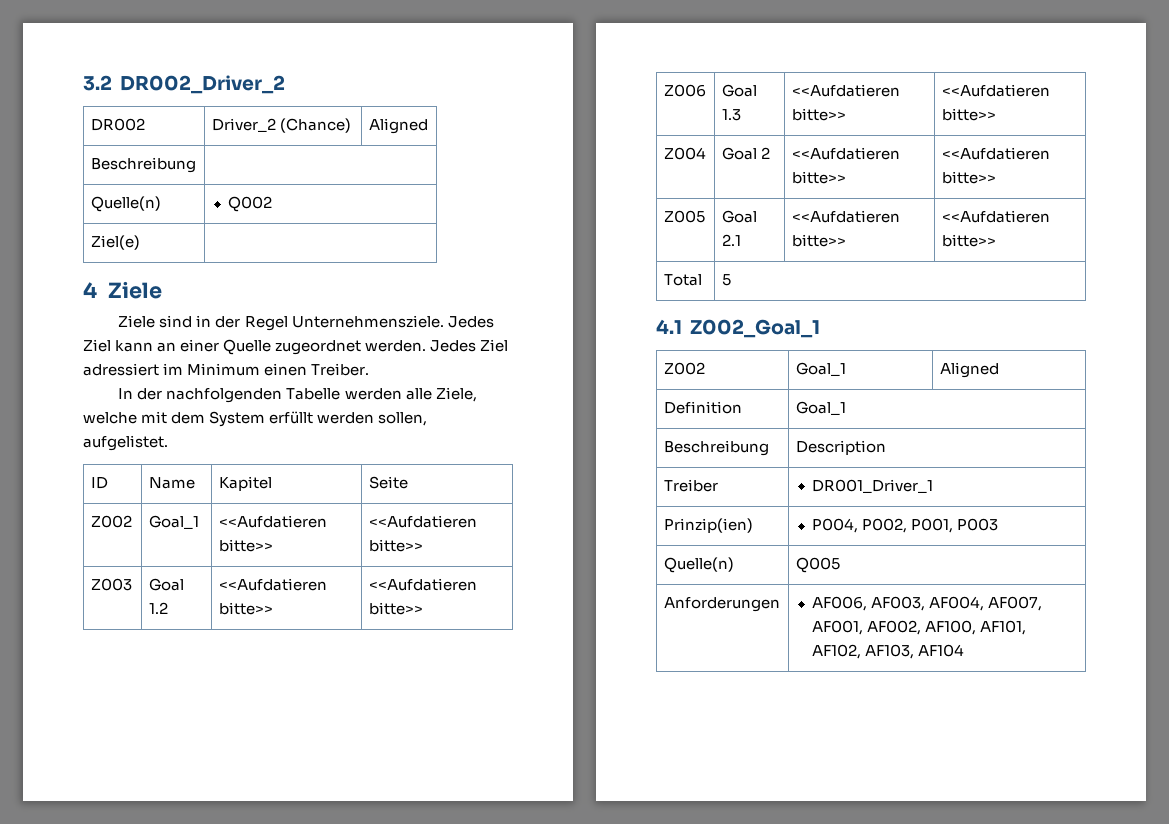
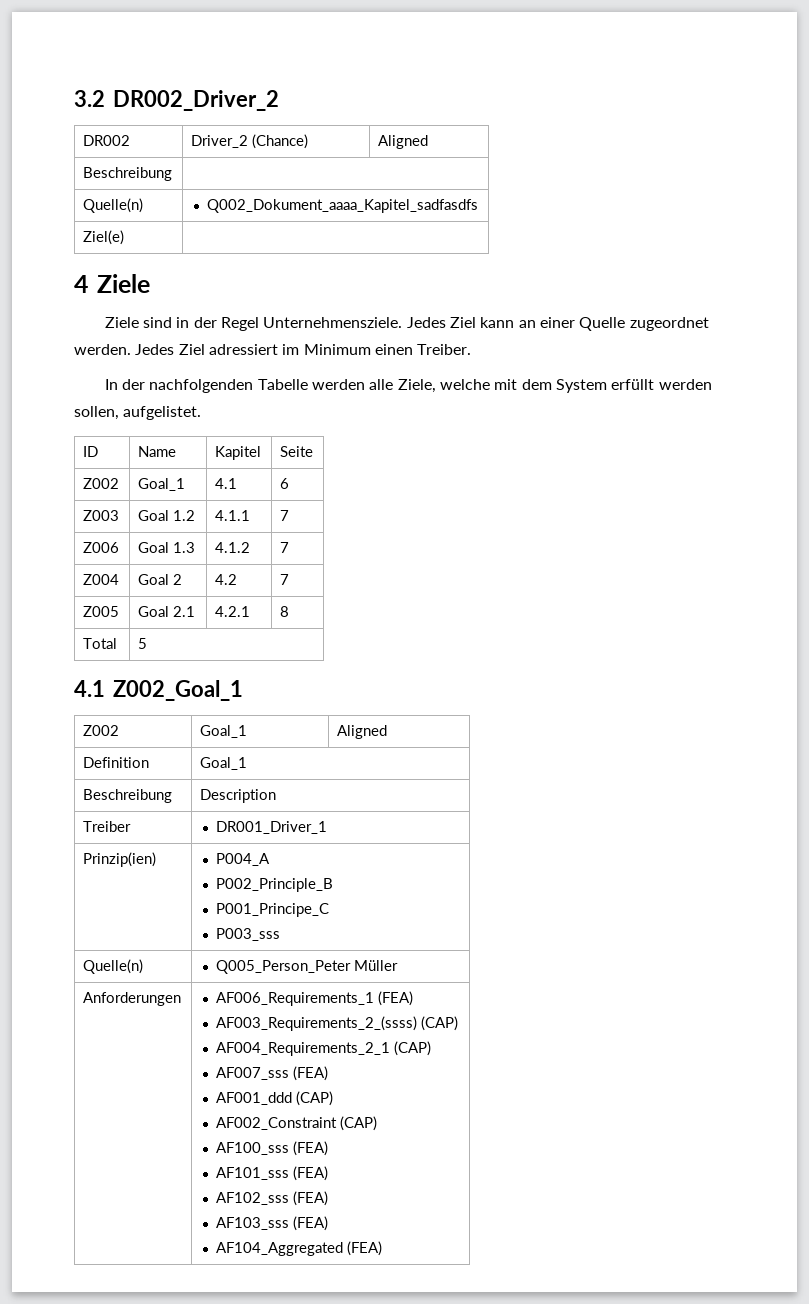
[228,196,273,212] Q002 -> [206,199,478,213] Q002_Dokument_aaaa_Kapitel_sadfasdfs
[218,515,327,528] [218,539,273,552] [368,515,477,528] [368,539,423,552] <<Aufdatieren bitte>> | <<Aufdatieren bitte>> -> [215,478,238,489] [280,478,290,489] 4.1 | 6
[218,578,327,591] [218,602,273,615] [368,578,477,591] [368,602,423,615] <<Aufdatieren bitte>> | <<Aufdatieren bitte>> -> [215,510,251,521] [280,510,290,521] 4.1.1 | 7
[791,84,900,97] [791,108,846,121] [941,84,1050,97] [941,108,996,121] <<Aufdatieren bitte>> | <<Aufdatieren bitte>> -> [215,542,251,553] [280,542,290,553] 4.1.2 | 7
[791,147,900,160] [791,171,846,184] [941,147,1050,160] [941,171,996,184] <<Aufdatieren bitte>> | <<Aufdatieren bitte>> -> [215,574,238,585] [280,574,290,585] 4.2 | 7
[791,210,900,223] [791,234,846,247] [941,210,1050,223] [941,234,996,247] <<Aufdatieren bitte>> | <<Aufdatieren bitte>> -> [215,606,251,617] [280,606,290,617] 4.2.1 | 8
[812,518,999,533] [663,557,734,573] [795,557,840,573] P004, P002, P001, P003 // Quelle(n) | Q005 -> [215,853,270,866] [215,878,333,892] [215,903,329,917] [215,928,280,941] [83,959,144,974] [215,960,398,974] P004_A // P002_Principle_B // P001_Principe_C // P003_sss // Quelle(n) | Q005_Person_Peter Müller
[812,596,1043,611] [812,620,1027,635] [812,644,965,659] AF006, AF003, AF004, AF007, AF001, AF002, AF100, AF101, AF102, AF103, AF104 -> [215,991,413,1006] [215,1016,458,1031] [215,1041,431,1056] [215,1066,328,1081] [215,1091,333,1106] [215,1116,377,1131] [215,1141,328,1156] [215,1166,328,1181] [215,1191,328,1206] [215,1216,328,1231] [215,1241,382,1256] AF006_Requirements_1 (FEA) // AF003_Requirements_2_(ssss) (CAP) // AF004_Requirements_2_1 (CAP) // AF007_sss (FEA) // AF001_ddd (CAP) // AF002_Constraint (CAP) // AF100_sss (FEA) // AF101_sss (FEA) // AF102_sss (FEA) // AF103_sss (FEA) // AF104_Aggregated (FEA)

